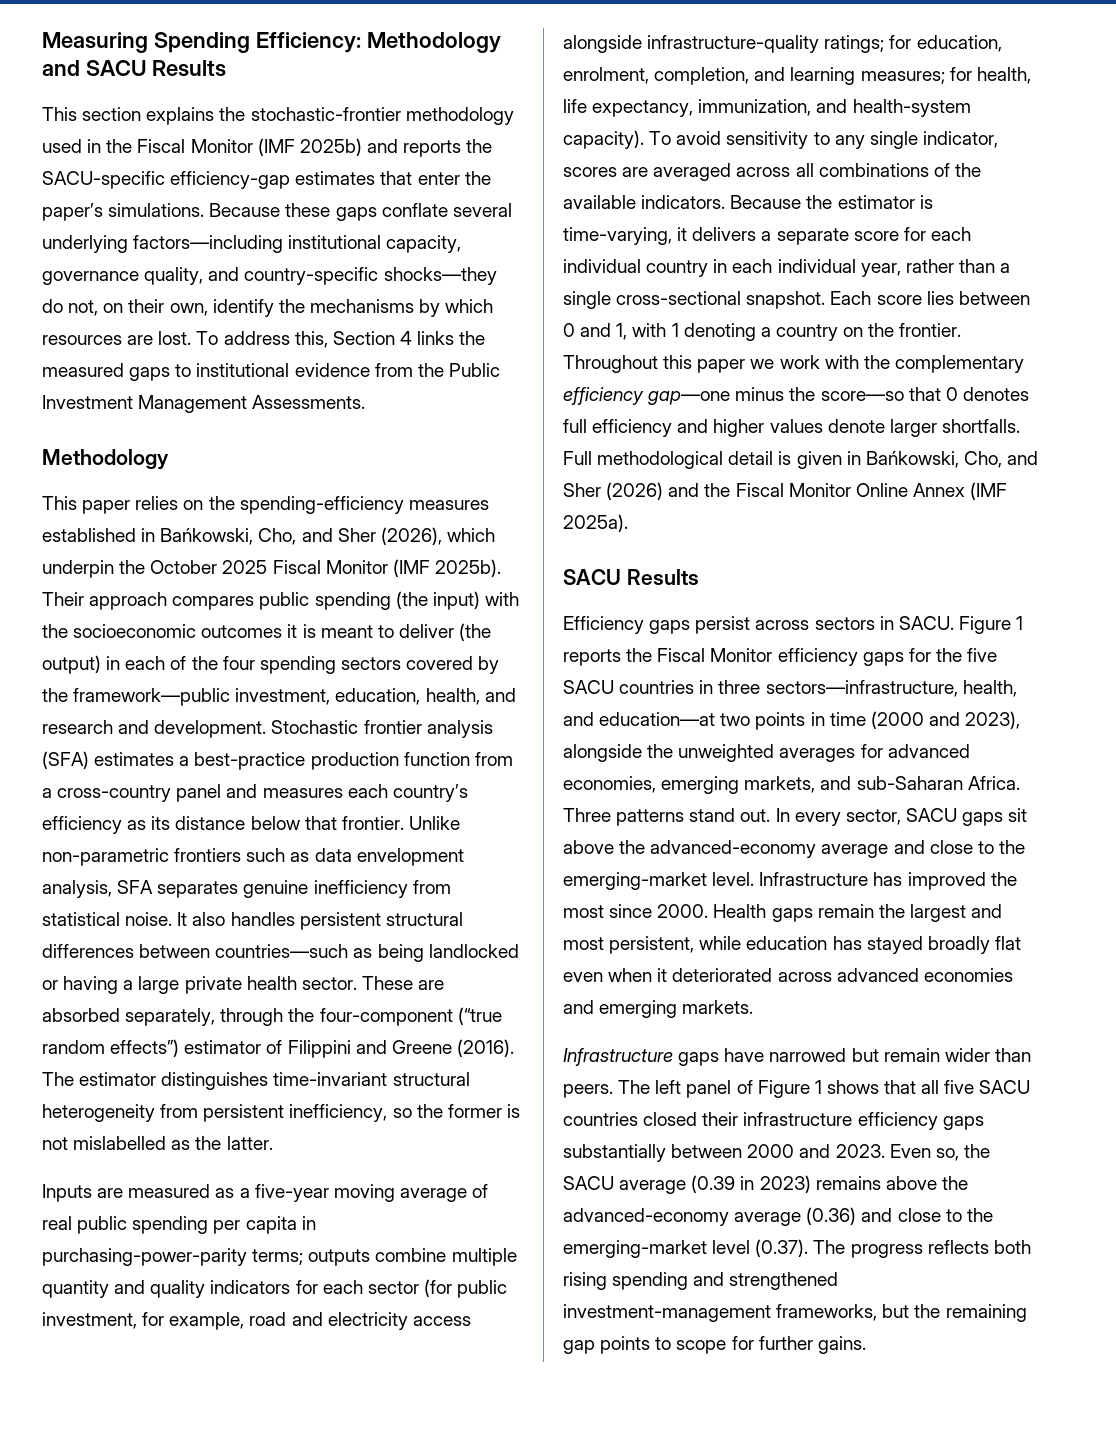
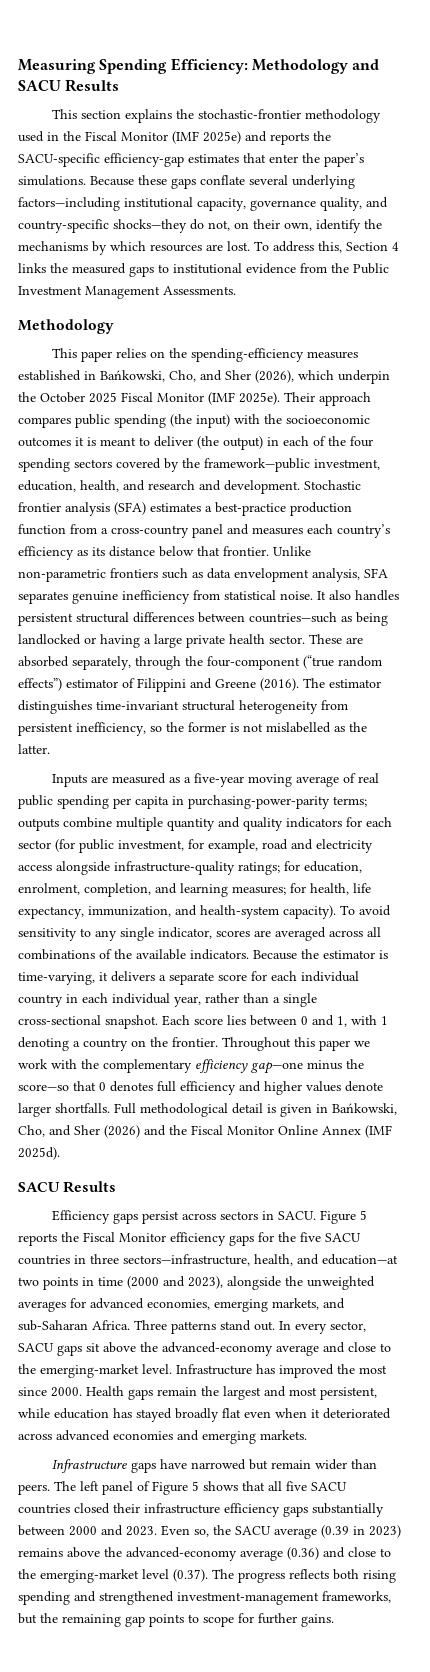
[299,138,362,156] 2025b) -> [203,131,241,144] 2025e)
[434,559,501,577] 2025b). -> [239,392,280,405] 2025e).
[563,514,628,532] 2025a). -> [18,1147,60,1160] 2025d).
[1016,616,1024,630] 1 -> [359,1210,367,1220] 5
[814,1080,822,1094] 1 -> [192,1481,199,1491] 5

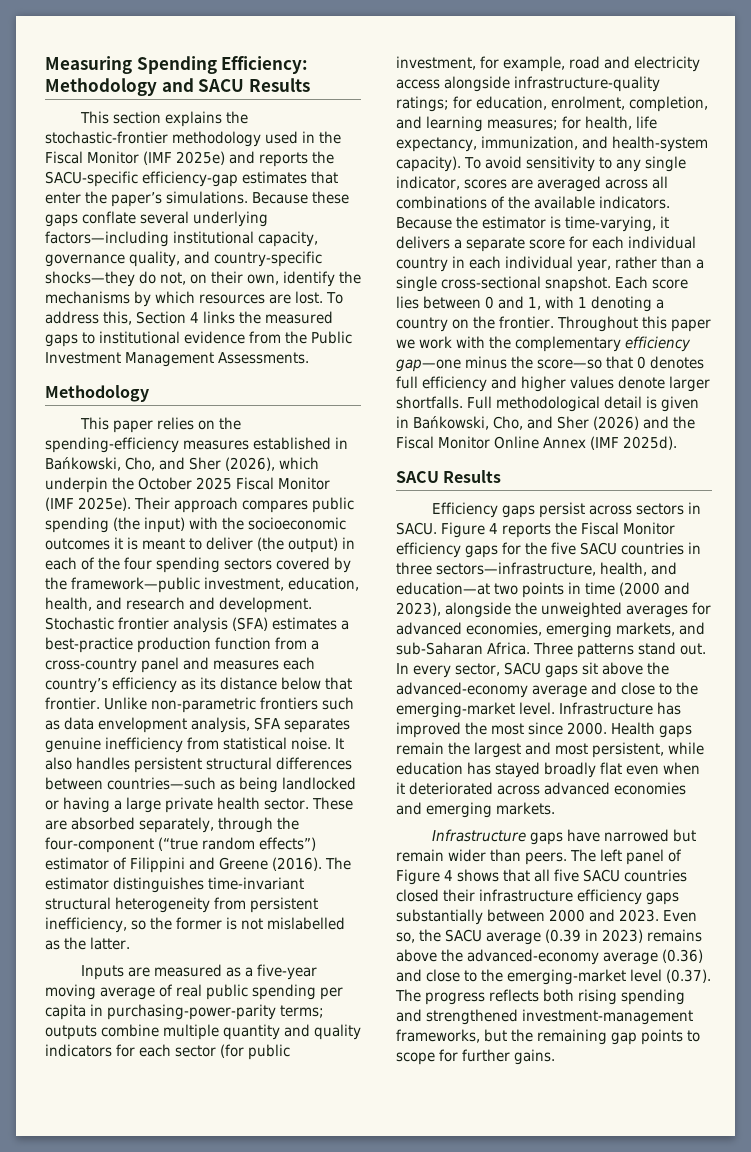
[359,1210,367,1220] 5 -> [488,523,498,534] 4
[192,1481,199,1491] 5 -> [443,870,453,881] 4

